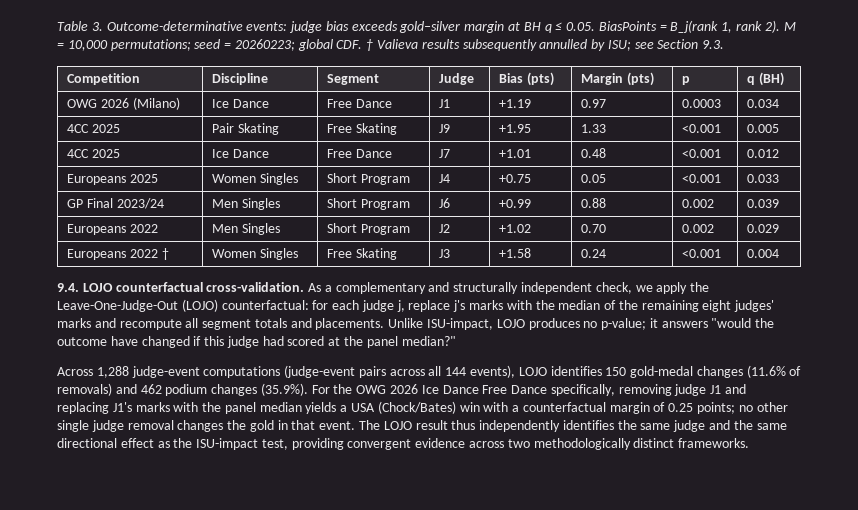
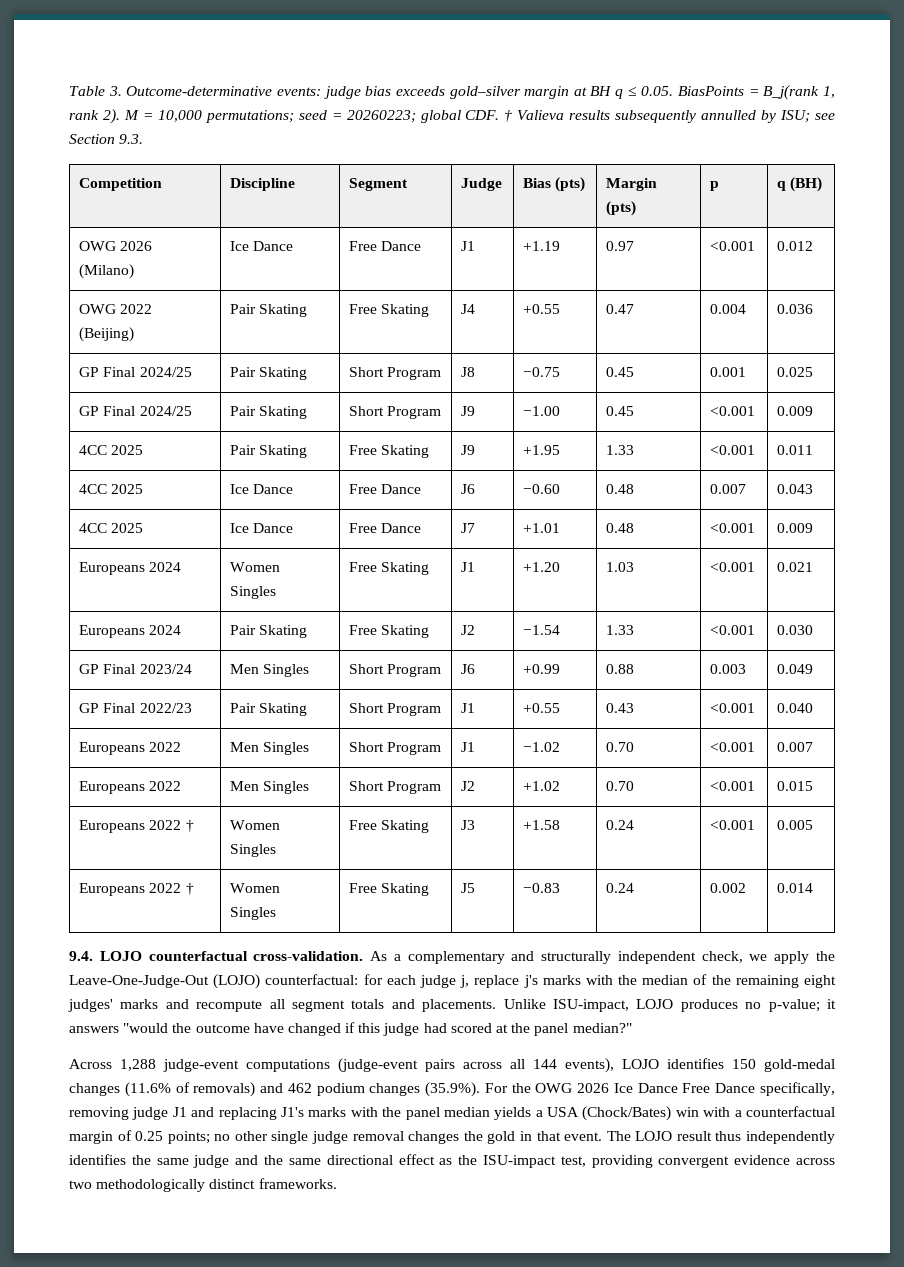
[681,99,721,108] [746,99,779,108] 0.0003 | 0.034 -> [710,241,756,251] [777,241,814,251] [79,304,153,314] [79,327,135,342] [230,304,308,317] [349,304,430,317] [461,304,476,314] [523,304,561,314] [606,304,635,314] [710,304,747,314] [777,304,814,314] [79,367,192,377] [230,367,308,380] [349,367,442,380] [461,367,476,377] [523,367,561,377] [606,367,635,377] [710,367,747,377] [777,367,814,377] [79,406,192,416] [230,406,308,419] [349,406,442,419] [461,406,476,416] [523,406,561,416] [606,406,635,416] [710,406,756,416] [777,406,814,416] <0.001 | 0.012 // OWG 2022 (Beijing) | Pair Skating | Free Skating | J4 | +0.55 | 0.47 | 0.004 | 0.036 // GP Final 2024/25 | Pair Skating | Short Program | J8 | −0.75 | 0.45 | 0.001 | 0.025 // GP Final 2024/25 | Pair Skating | Short Program | J9 | −1.00 | 0.45 | <0.001 | 0.009
[746,124,779,133] 0.005 -> [777,445,814,455] [79,484,144,494] [230,484,294,494] [349,484,422,494] [461,484,476,494] [523,484,561,494] [606,484,635,494] [710,484,747,494] [777,484,814,494] 0.011 // 4CC 2025 | Ice Dance | Free Dance | J6 | −0.60 | 0.48 | 0.007 | 0.043
[746,149,779,158] [66,174,158,185] [211,173,298,185] [326,173,410,185] [438,174,450,183] [498,174,531,183] [580,174,606,183] [681,174,721,183] [746,174,779,183] 0.012 // Europeans 2025 | Women Singles | Short Program | J4 | +0.75 | 0.05 | <0.001 | 0.033 -> [777,523,814,533] [79,562,182,575] [230,562,281,572] [230,586,277,599] [349,562,430,575] [461,562,476,572] [523,562,561,572] [606,562,635,572] [710,562,756,572] [777,562,814,572] [79,625,182,638] [230,625,308,638] [349,625,430,638] [461,625,476,635] [523,625,561,635] [606,625,635,635] [710,625,756,635] [777,625,814,635] 0.009 // Europeans 2024 | Women Singles | Free Skating | J1 | +1.20 | 1.03 | <0.001 | 0.021 // Europeans 2024 | Pair Skating | Free Skating | J2 | −1.54 | 1.33 | <0.001 | 0.030
[681,199,714,208] [746,199,779,208] 0.002 | 0.039 -> [710,664,747,674] [777,664,814,674] [79,703,192,713] [230,703,308,716] [349,703,442,716] [461,703,476,713] [523,703,561,713] [606,703,635,713] [710,703,756,713] [777,703,814,713] [79,742,182,755] [230,742,310,755] [349,742,442,755] [461,742,476,752] [523,742,561,752] [606,742,635,752] [710,742,756,752] [777,742,814,752] 0.003 | 0.049 // GP Final 2022/23 | Pair Skating | Short Program | J1 | +0.55 | 0.43 | <0.001 | 0.040 // Europeans 2022 | Men Singles | Short Program | J1 | −1.02 | 0.70 | <0.001 | 0.007
[681,224,714,233] [746,224,779,233] 0.002 | 0.029 -> [710,781,756,791] [777,781,814,791] <0.001 | 0.015
[746,249,779,258] 0.004 -> [777,820,814,830] [79,883,194,896] [230,883,281,893] [230,907,277,920] [349,883,430,896] [461,883,476,893] [523,883,561,893] [606,883,635,893] [710,883,747,893] [777,883,814,893] 0.005 // Europeans 2022 † | Women Singles | Free Skating | J5 | −0.83 | 0.24 | 0.002 | 0.014

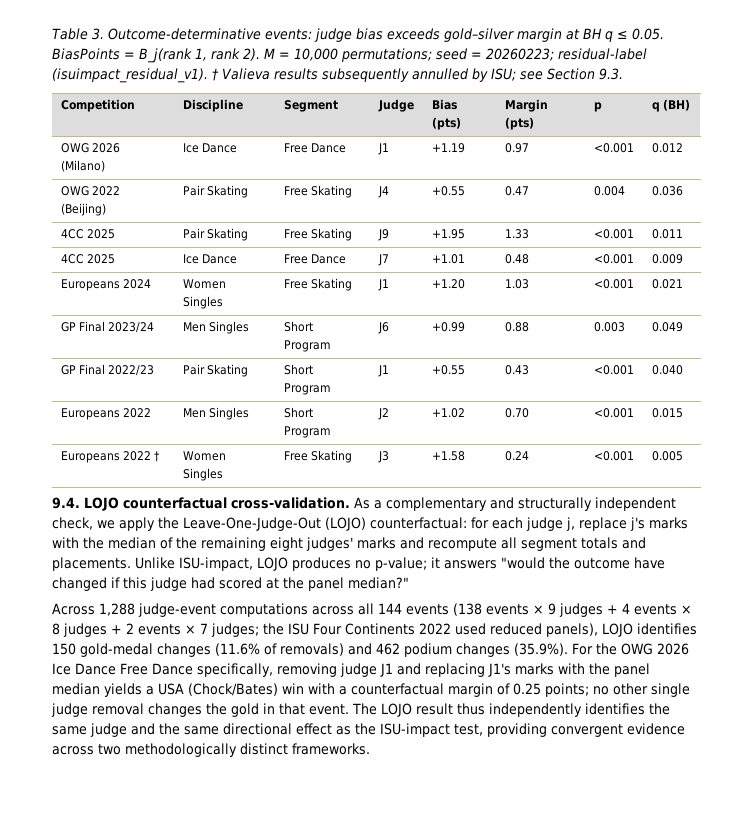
[420,110,500,123] global CDF. -> [558,48,647,60] [52,68,208,83] residual-label (isuimpact_residual_v1).
[79,367,192,377] [230,367,308,380] [349,367,442,380] [461,367,476,377] [523,367,561,377] [606,367,635,377] [710,367,747,377] [777,367,814,377] [79,406,192,416] [230,406,308,419] [349,406,442,419] [461,406,476,416] [523,406,561,416] [606,406,635,416] [710,406,756,416] [777,406,814,416] // GP Final 2024/25 | Pair Skating | Short Program | J8 | −0.75 | 0.45 | 0.001 | 0.025 // GP Final 2024/25 | Pair Skating | Short Program | J9 | −1.00 | 0.45 | <0.001 | 0.009 -> (683, 191) none
[79,484,144,494] [230,484,294,494] [349,484,422,494] [461,484,476,494] [523,484,561,494] [606,484,635,494] [710,484,747,494] [777,484,814,494] // 4CC 2025 | Ice Dance | Free Dance | J6 | −0.60 | 0.48 | 0.007 | 0.043 -> (683, 234) none
[79,625,182,638] [230,625,308,638] [349,625,430,638] [461,625,476,635] [523,625,561,635] [606,625,635,635] [710,625,756,635] [777,625,814,635] // Europeans 2024 | Pair Skating | Free Skating | J2 | −1.54 | 1.33 | <0.001 | 0.030 -> (683, 284) none
[79,742,182,755] [230,742,310,755] [349,742,442,755] [461,742,476,752] [523,742,561,752] [606,742,635,752] [710,742,756,752] [777,742,814,752] // Europeans 2022 | Men Singles | Short Program | J1 | −1.02 | 0.70 | <0.001 | 0.007 -> (683, 370) none
[79,883,194,896] [230,883,281,893] [230,907,277,920] [349,883,430,896] [461,883,476,893] [523,883,561,893] [606,883,635,893] [710,883,747,893] [777,883,814,893] // Europeans 2022 † | Women Singles | Free Skating | J5 | −0.83 | 0.24 | 0.002 | 0.014 -> (683, 456) none
[338,1058,455,1073] (judge-event pairs -> (308, 610) none
[565,1058,614,1073] events), -> [406,603,692,617] [52,623,598,637] events (138 events × 9 judges + 4 events × 8 judges + 2 events × 7 judges; the ISU Four Continents 2022 used reduced panels),

